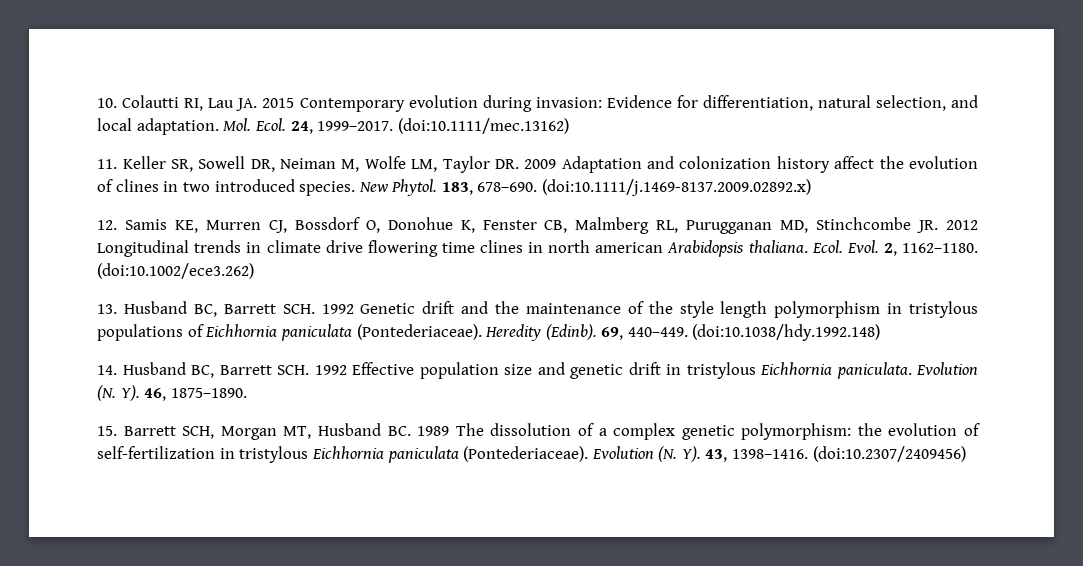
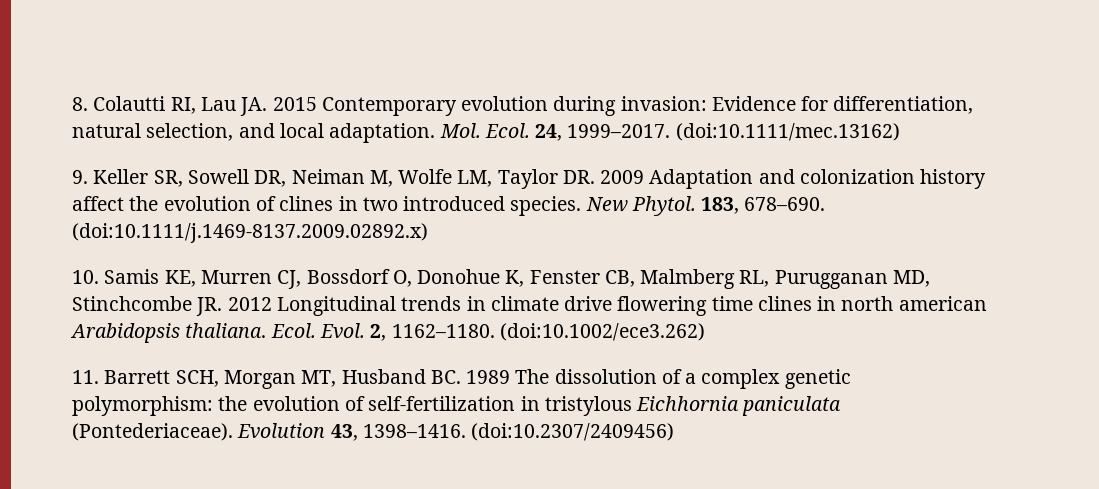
[97,98,118,108] 10. -> [72,97,89,111] 8.
[97,159,118,169] 11. -> [72,170,89,184] 9.
[97,220,118,230] 12. -> [72,270,100,284] 10.
[97,301,978,318] [97,324,881,341] [97,362,979,379] [97,385,247,401] [97,426,118,436] 13. Husband BC, Barrett SCH. 1992 Genetic drift and the maintenance of the style length polymorphism in tristylous populations of Eichhornia paniculata (Pontederiaceae). Heredity (Edinb). 69, 440–449. (doi:10.1038/hdy.1992.148) // 14. Husband BC, Barrett SCH. 1992 Effective population size and genetic drift in tristylous Eichhornia paniculata. Evolution (N. Y). 46, 1875–1890. // 15. -> [72,370,100,384] 11.
[658,446,701,462] (N. Y). -> (326, 430) none

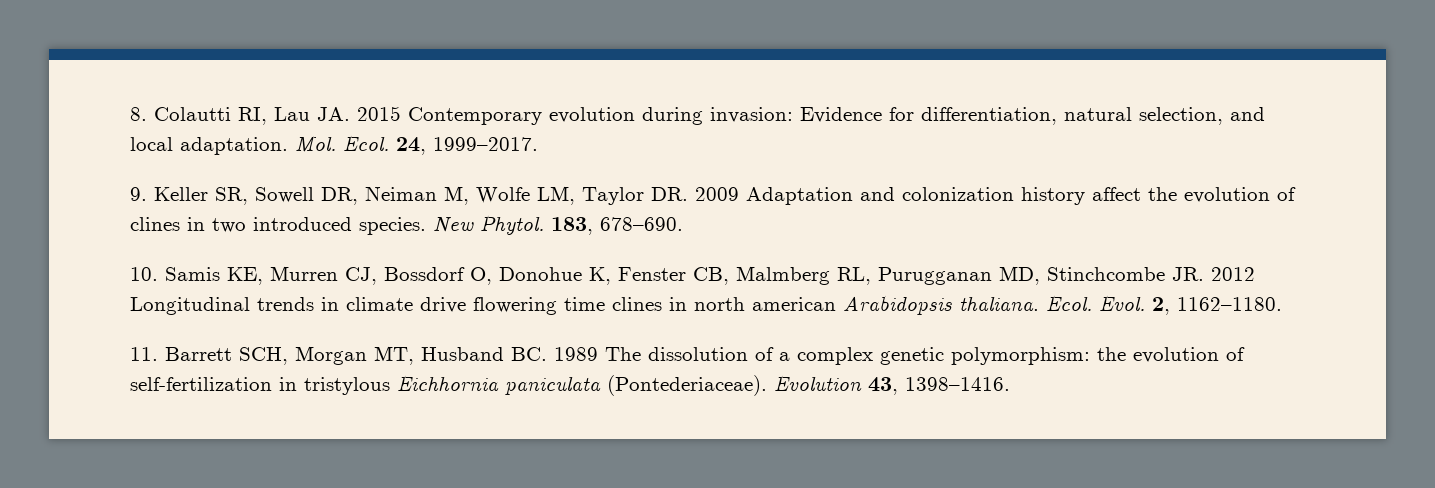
[675,123,900,141] (doi:10.1111/mec.13162) -> (539, 144) none
[72,223,429,243] (doi:10.1111/j.1469-8137.2009.02892.x) -> (684, 224) none
[499,323,705,341] (doi:10.1002/ece3.262) -> (1283, 304) none
[471,423,675,441] (doi:10.2307/2409456) -> (1011, 384) none

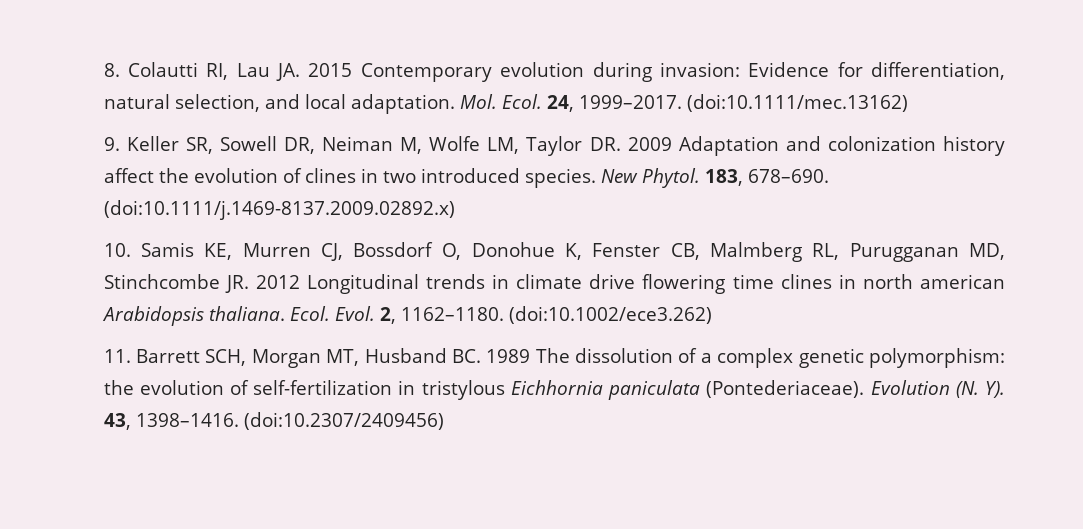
(539, 144) none -> [686,94,908,112] (doi:10.1111/mec.13162)
(684, 224) none -> [103,200,455,220] (doi:10.1111/j.1469-8137.2009.02892.x)
(1283, 304) none -> [508,306,712,324] (doi:10.1002/ece3.262)
(863, 383) none -> [955,381,1006,398] (N. Y).
(1011, 384) none -> [243,412,444,430] (doi:10.2307/2409456)

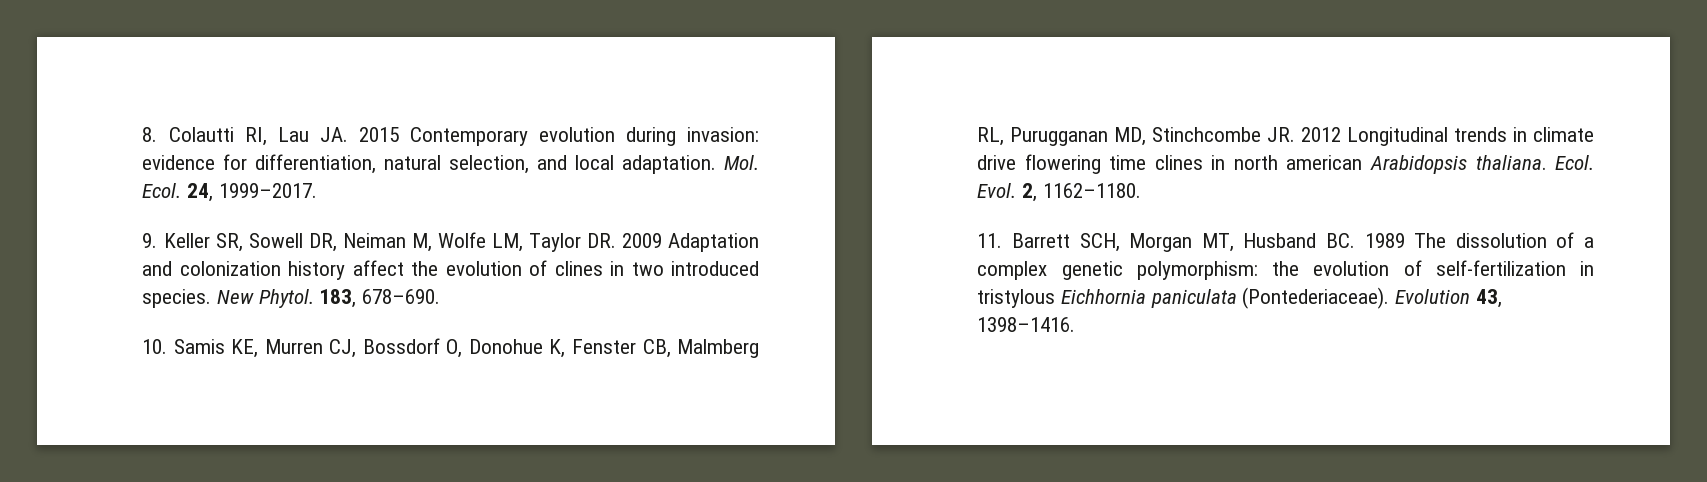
[748,62,830,77] Evidence -> [142,155,216,170] evidence
[686,94,908,112] (doi:10.1111/mec.13162) -> (317, 190) none
[103,200,455,220] (doi:10.1111/j.1469-8137.2009.02892.x) -> (441, 296) none
[508,306,712,324] (doi:10.1002/ece3.262) -> (1141, 190) none
[955,381,1006,398] (N. Y). -> (1471, 296) none
[243,412,444,430] (doi:10.2307/2409456) -> (1076, 324) none

